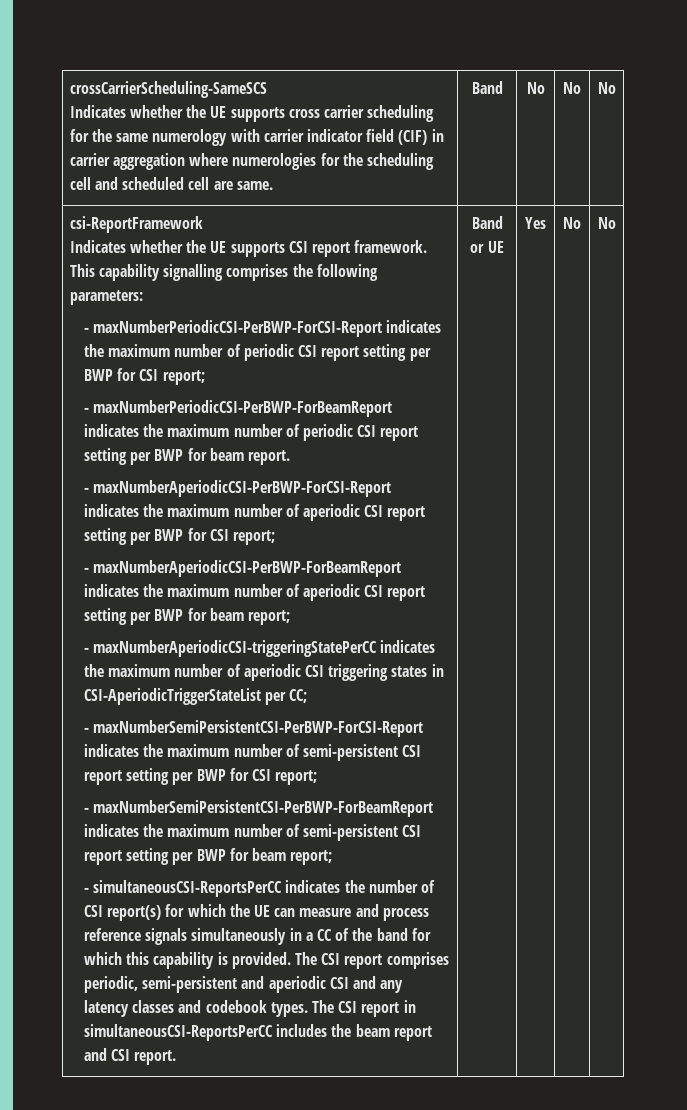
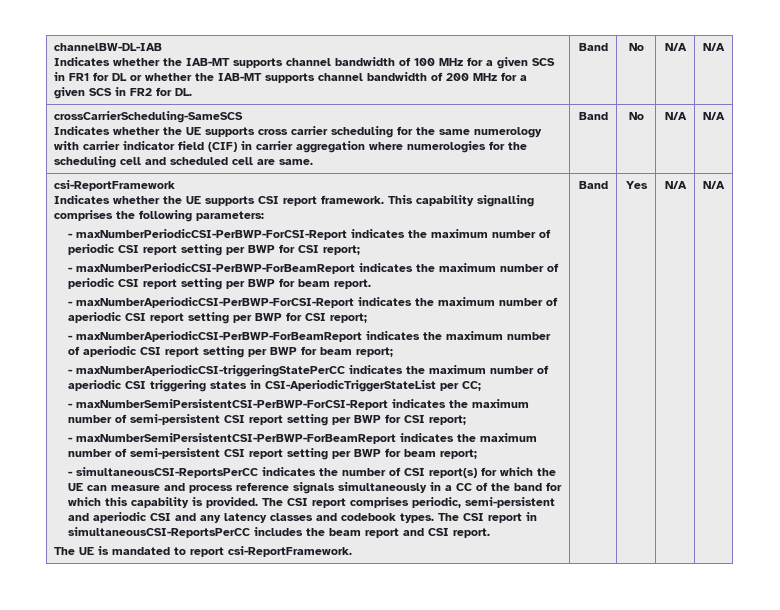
(69, 89) none -> [54,43,163,51] [54,57,556,69] [54,72,528,83] [54,87,193,99] [578,43,608,51] [628,43,644,51] [664,43,687,51] [703,43,725,51] channelBW-DL-IAB // Indicates whether the IAB-MT supports channel bandwidth of 100 MHz for a given SCS in FR1 for DL or whether the IAB-MT supports channel bandwidth of 200 MHz for a given SCS in FR2 for DL. | Band | No | N/A | N/A //
[563,82,581,94] [597,82,616,94] No | No -> [664,112,687,120] [703,112,725,120] N/A | N/A
[471,216,503,229] [470,241,504,253] | Band or UE -> [54,546,353,557] [578,181,608,189] // The UE is mandated to report csi-ReportFramework. | Band
[563,217,581,229] [597,217,616,229] No | No -> [664,181,687,189] [703,181,725,189] N/A | N/A

